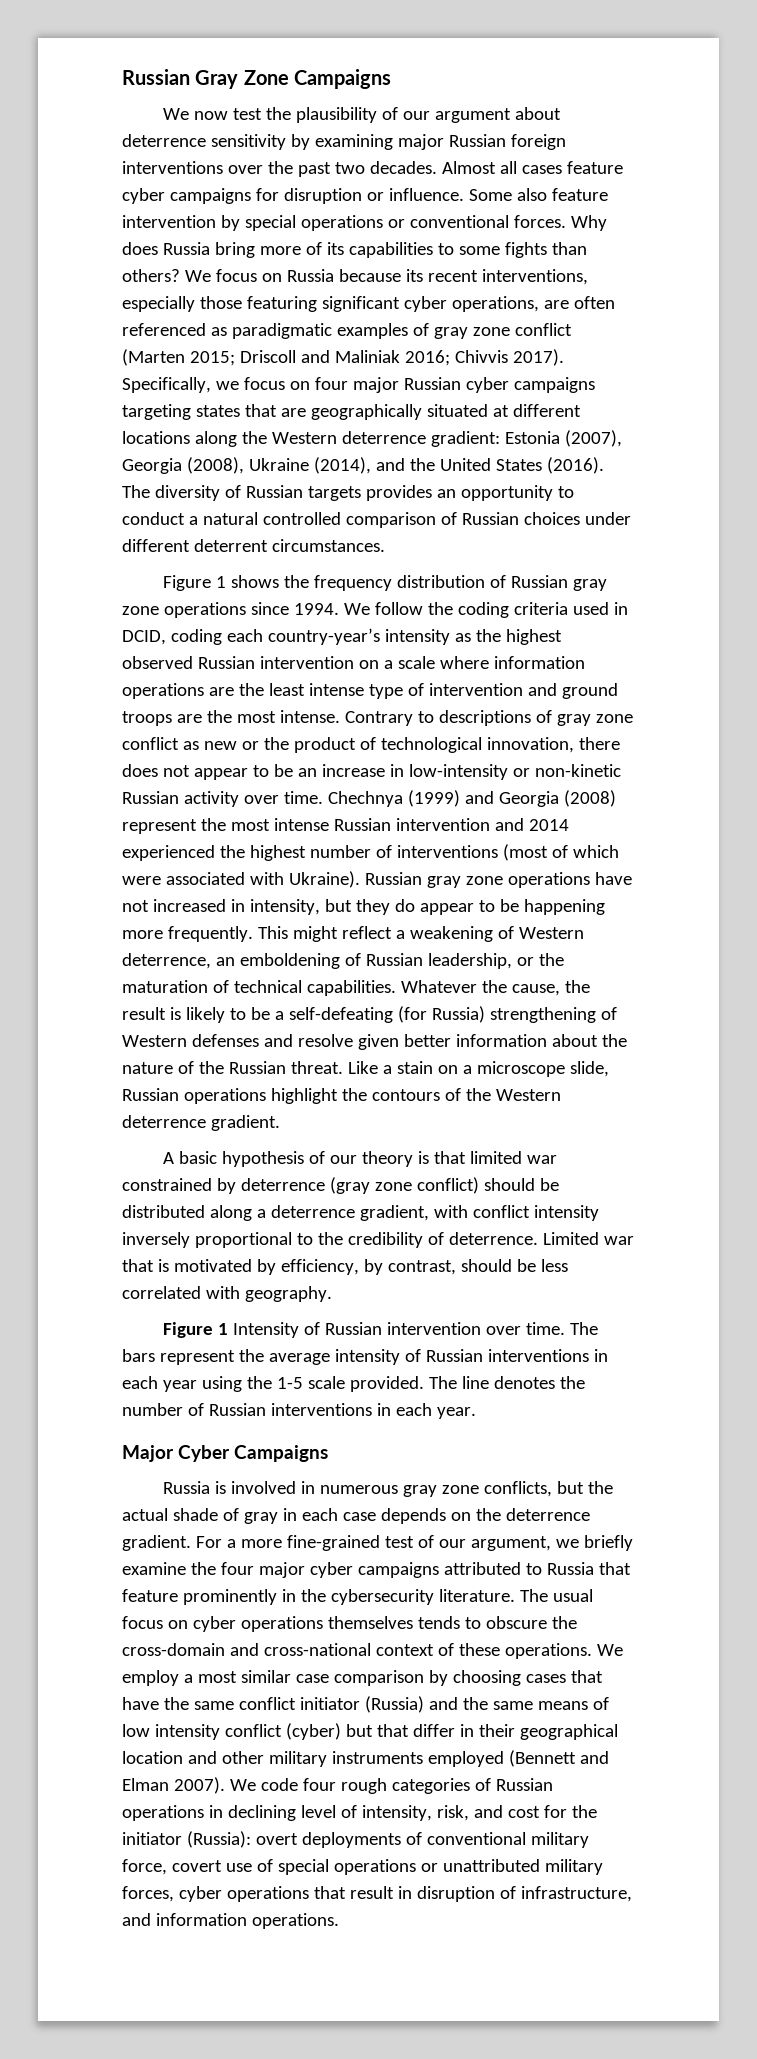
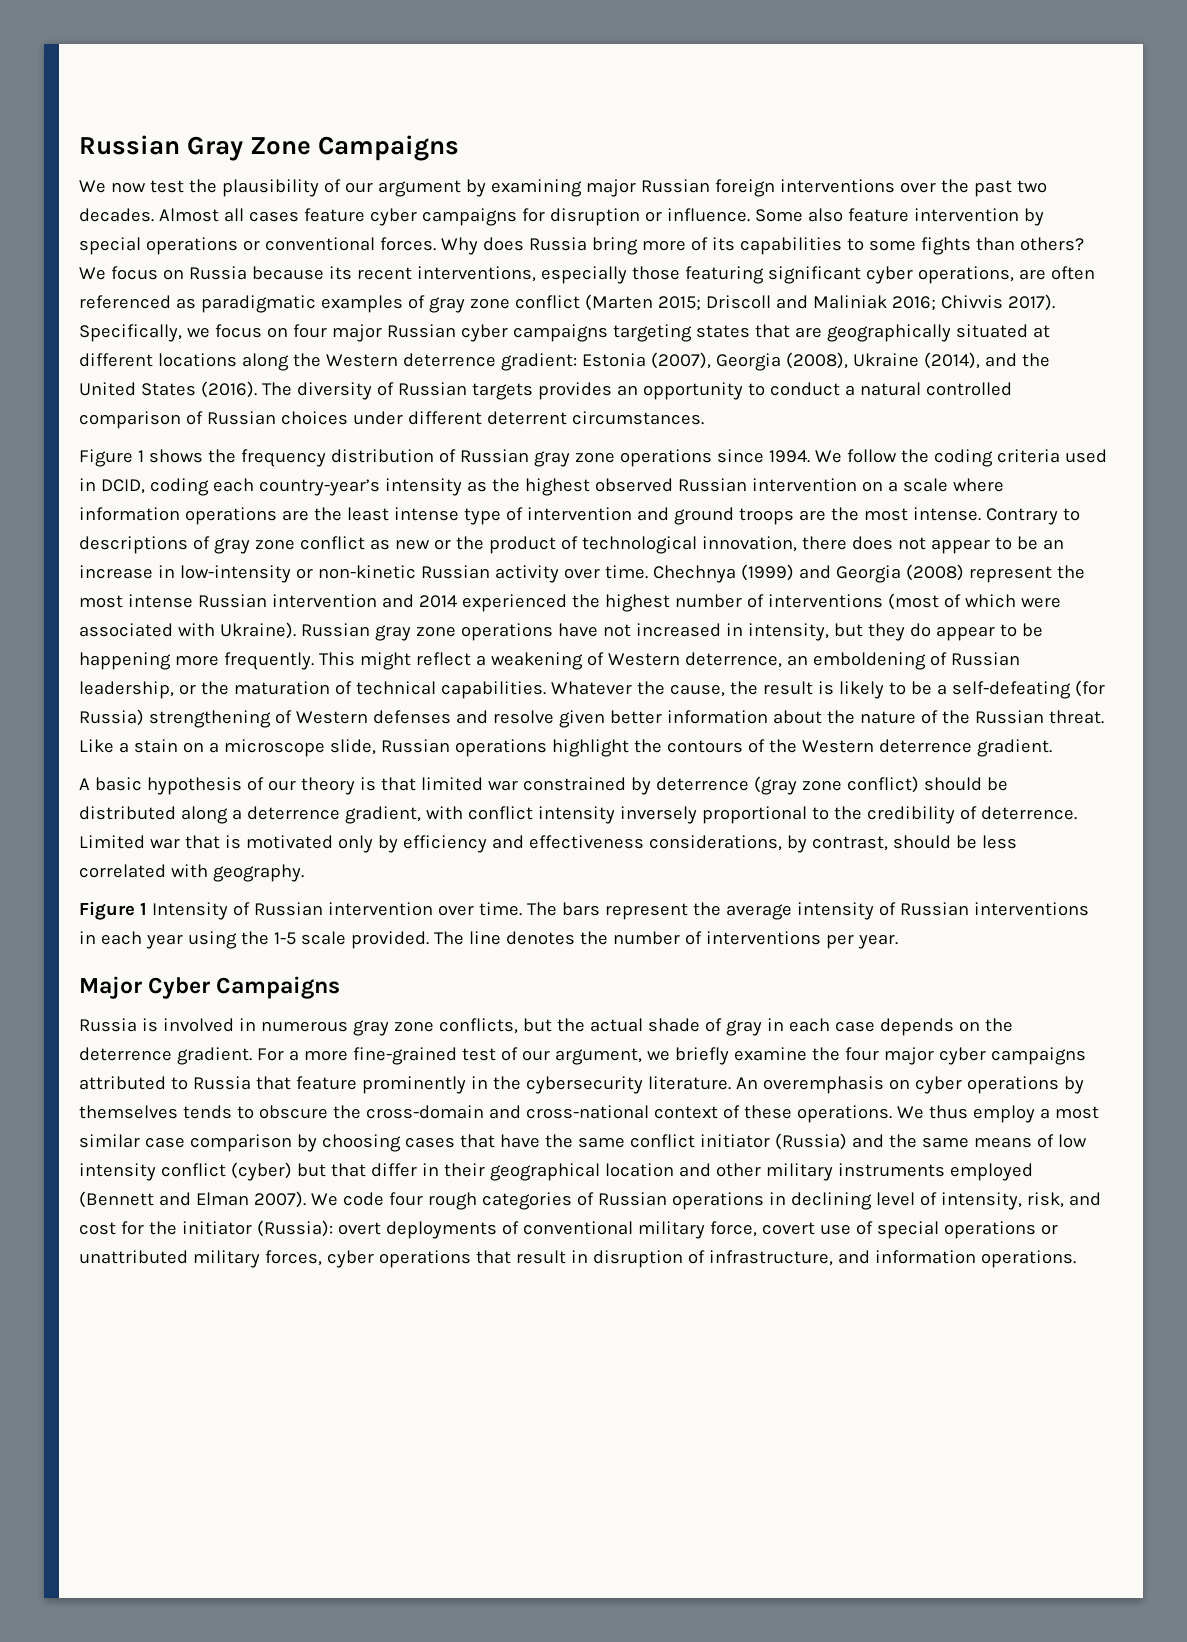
[514,107,561,120] [122,134,286,150] about deterrence sensitivity -> (461, 188) none
[256,1259,359,1275] by efficiency, -> [337,835,782,853] only by efficiency and effectiveness considerations,
[208,1403,432,1416] Russian interventions in each -> [705,931,854,949] interventions per
[519,1589,593,1602] [122,1616,163,1629] The usual focus -> [735,1076,884,1094] An overemphasis
(323, 1624) none -> [1063,1076,1084,1094] by
(623, 1650) none -> [928,1105,968,1119] thus

